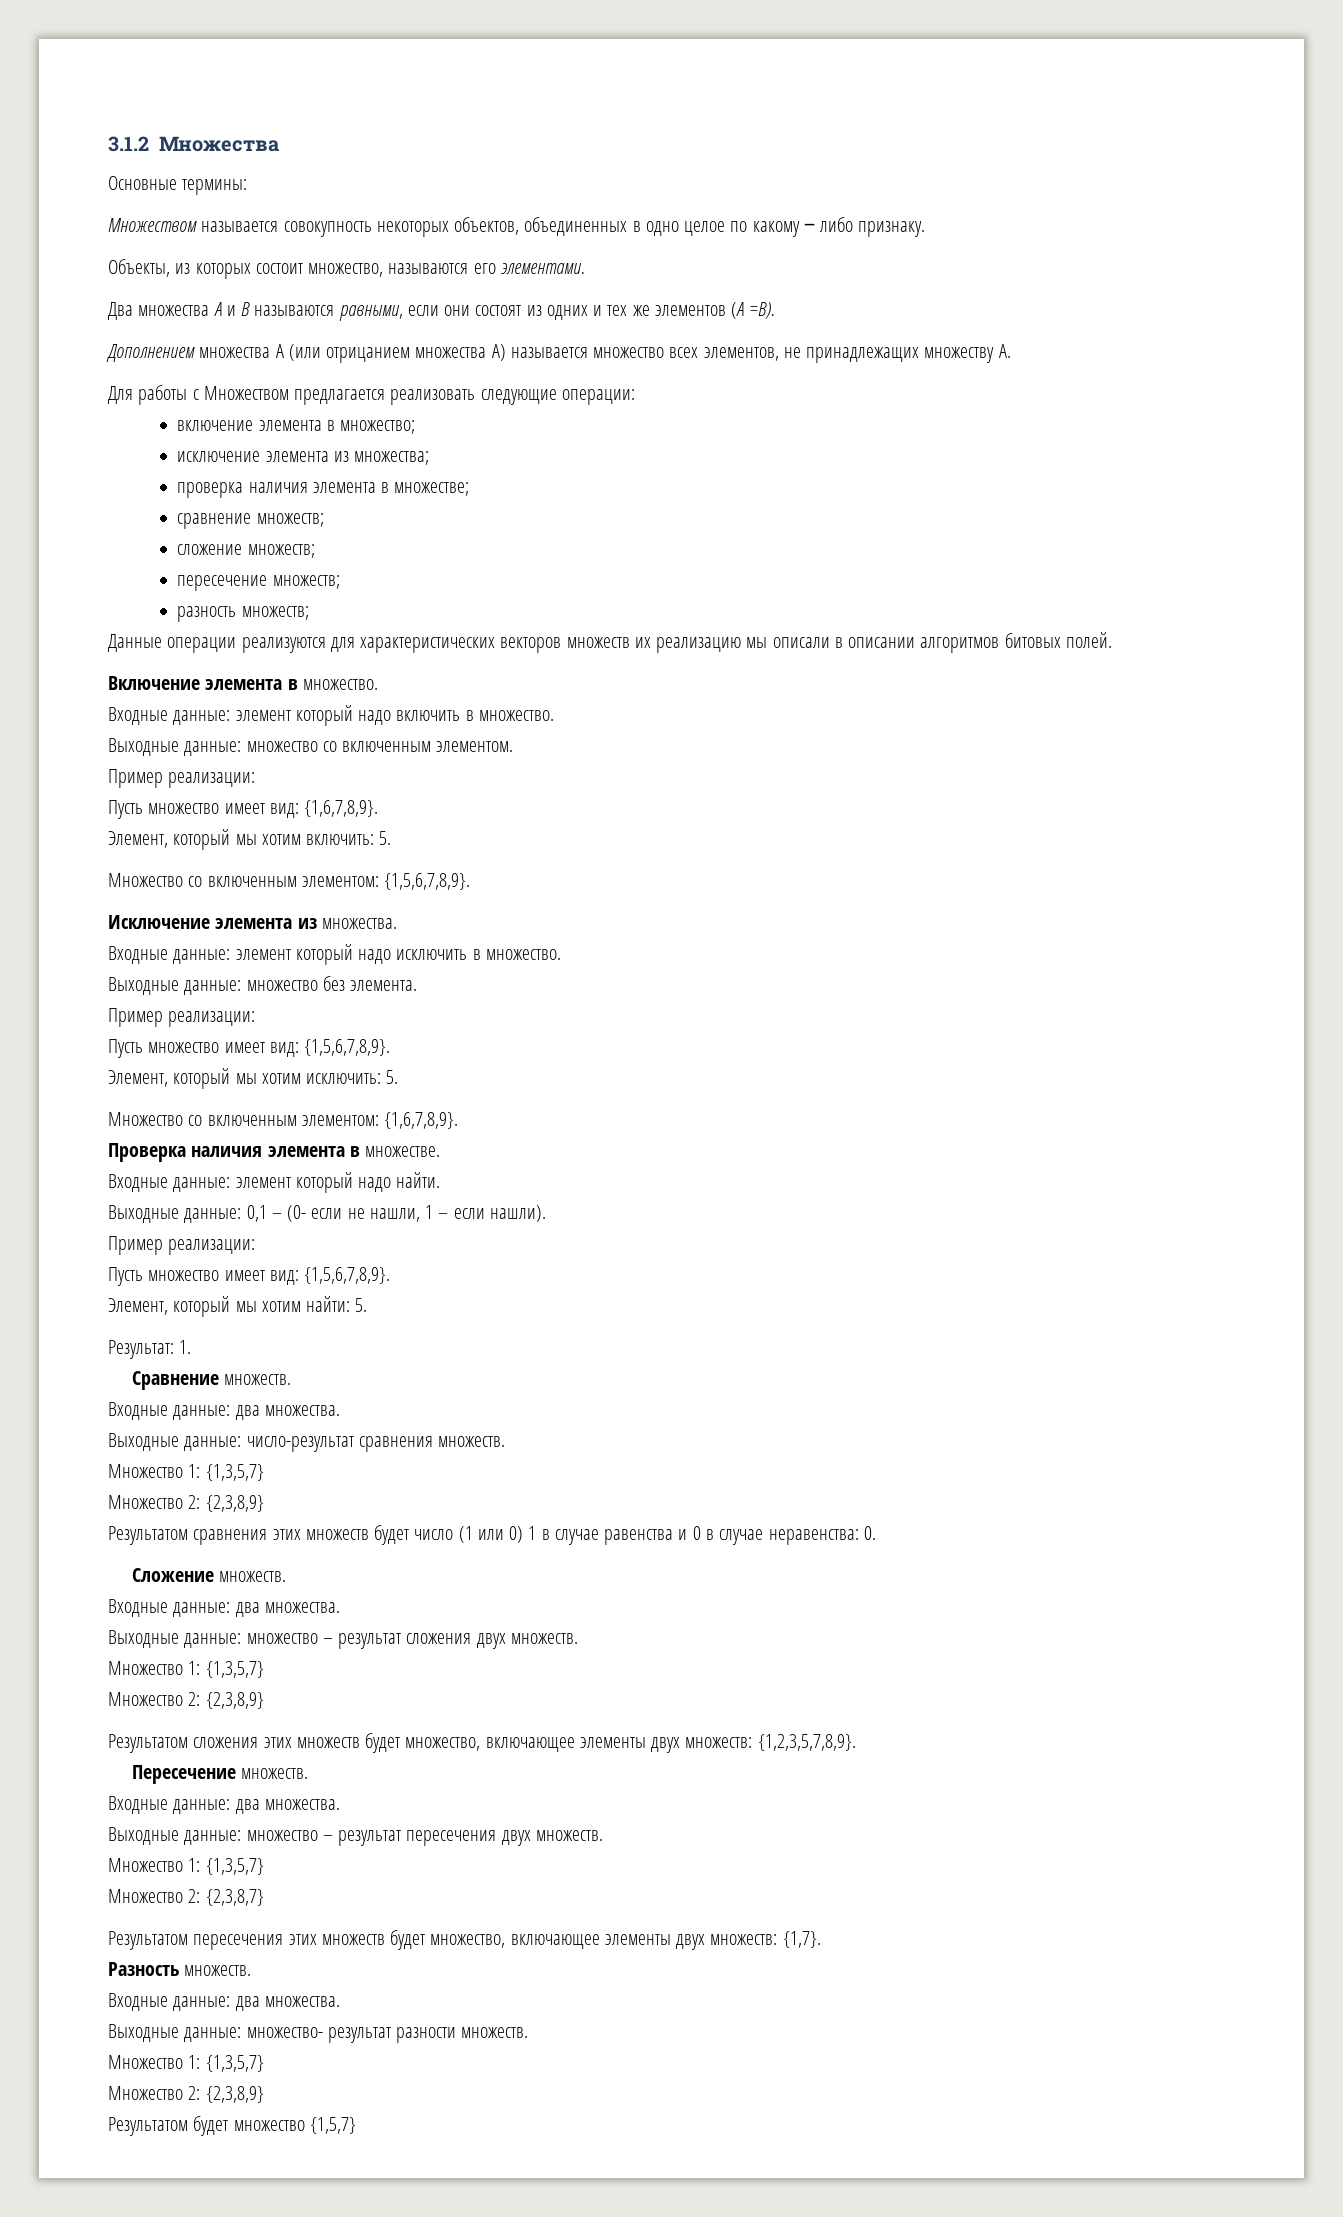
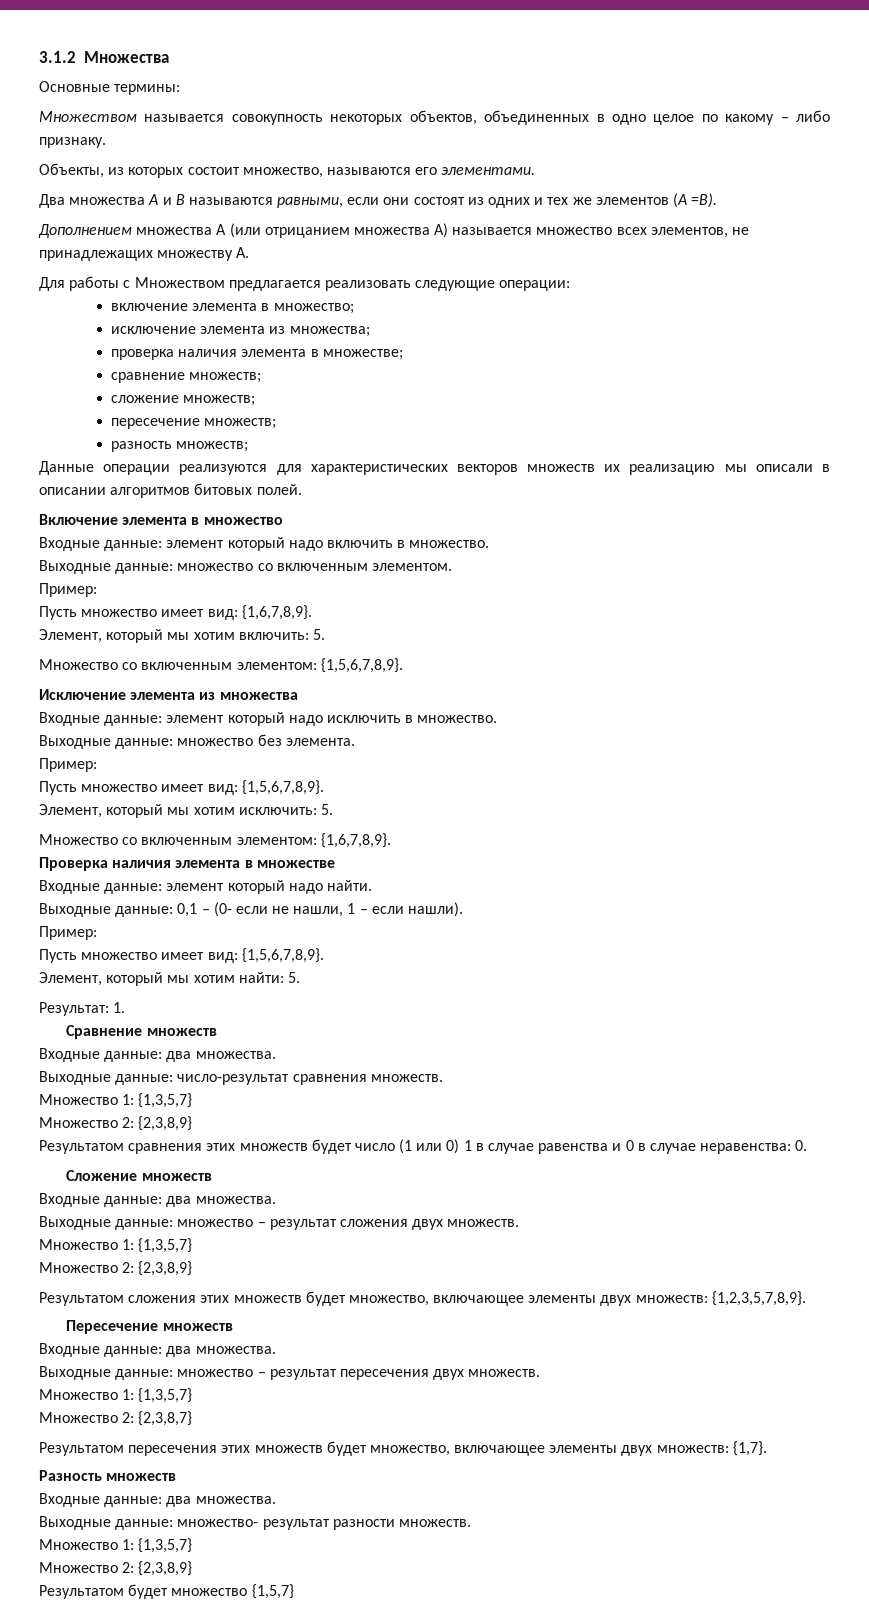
[302,679,378,690] множество. -> [203,517,283,525] множество
[108,769,256,788] Пример реализации: -> [39,583,97,597] Пример:
[321,918,397,929] множества. -> [219,692,298,700] множества
[108,1008,256,1027] Пример реализации: -> [39,758,97,772] Пример:
[365,1146,441,1157] множестве. -> [256,860,335,868] множестве
[108,1236,256,1255] Пример реализации: -> [39,926,97,940] Пример:
[224,1374,292,1385] множеств. -> [146,1028,217,1036] множеств
[219,1571,287,1582] множеств. -> [141,1173,212,1181] множеств
[241,1768,309,1779] множеств. -> [162,1323,233,1331] множеств
[184,1965,252,1976] множеств. -> [106,1473,177,1481] множеств

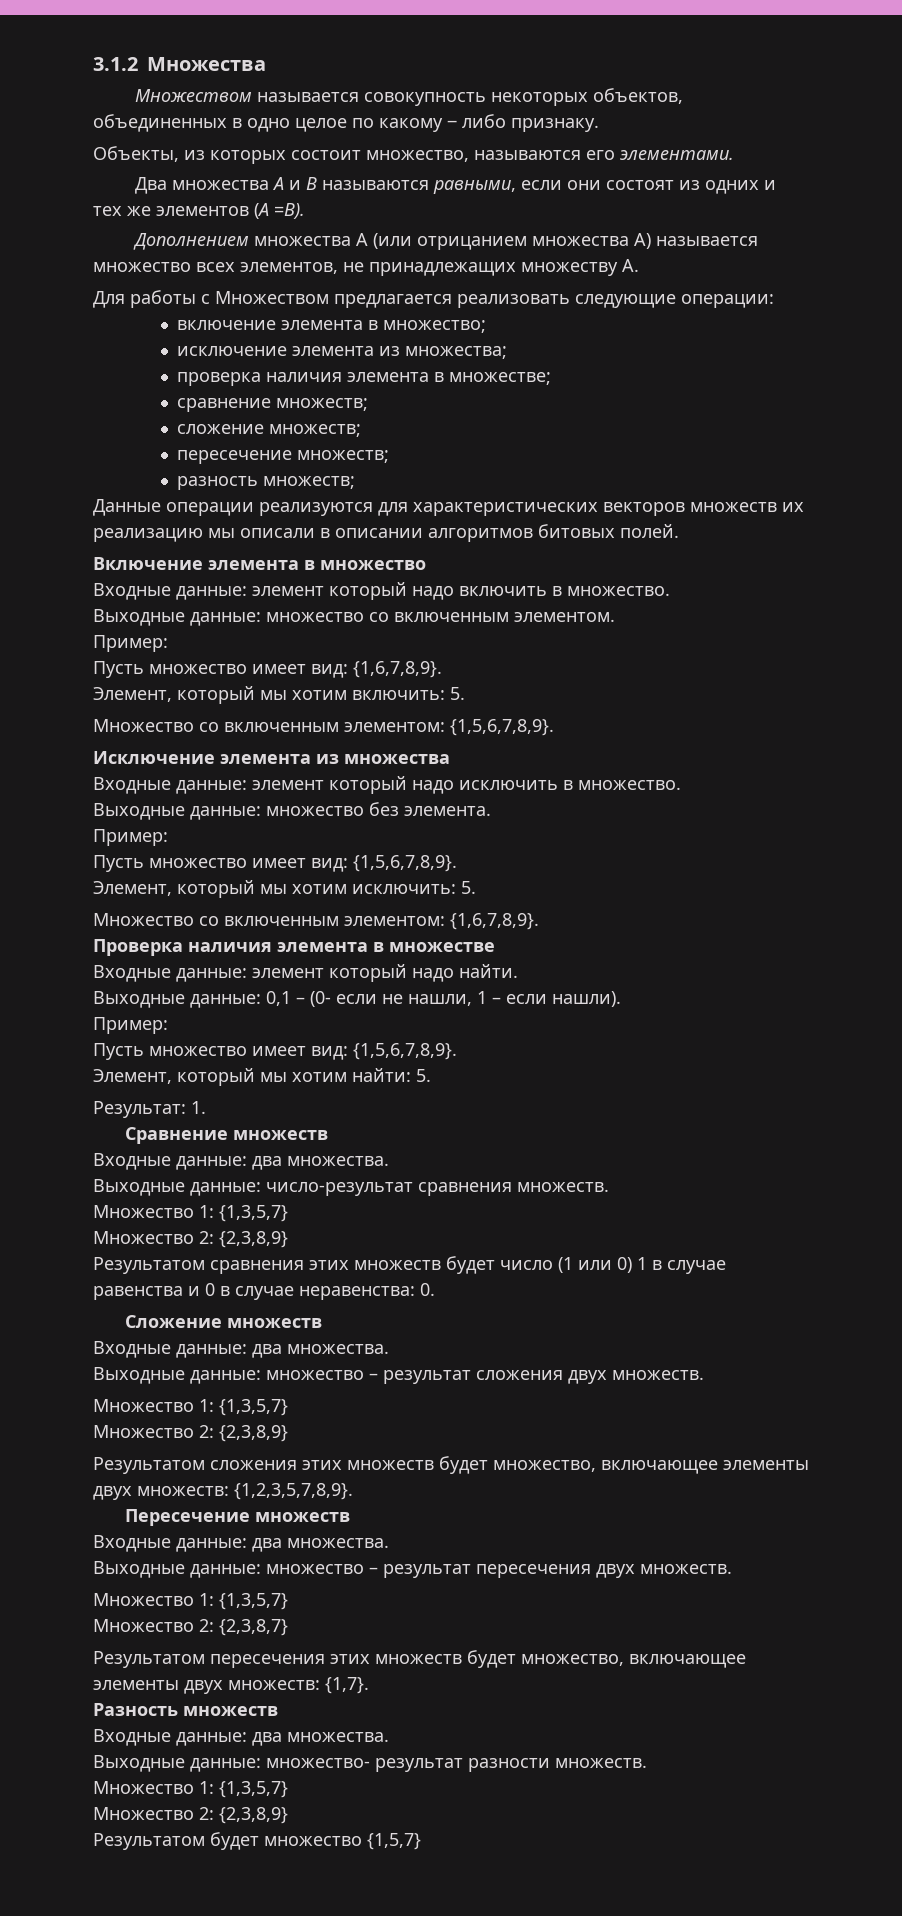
[39,81,181,95] // Основные термины: -> (266, 64) none

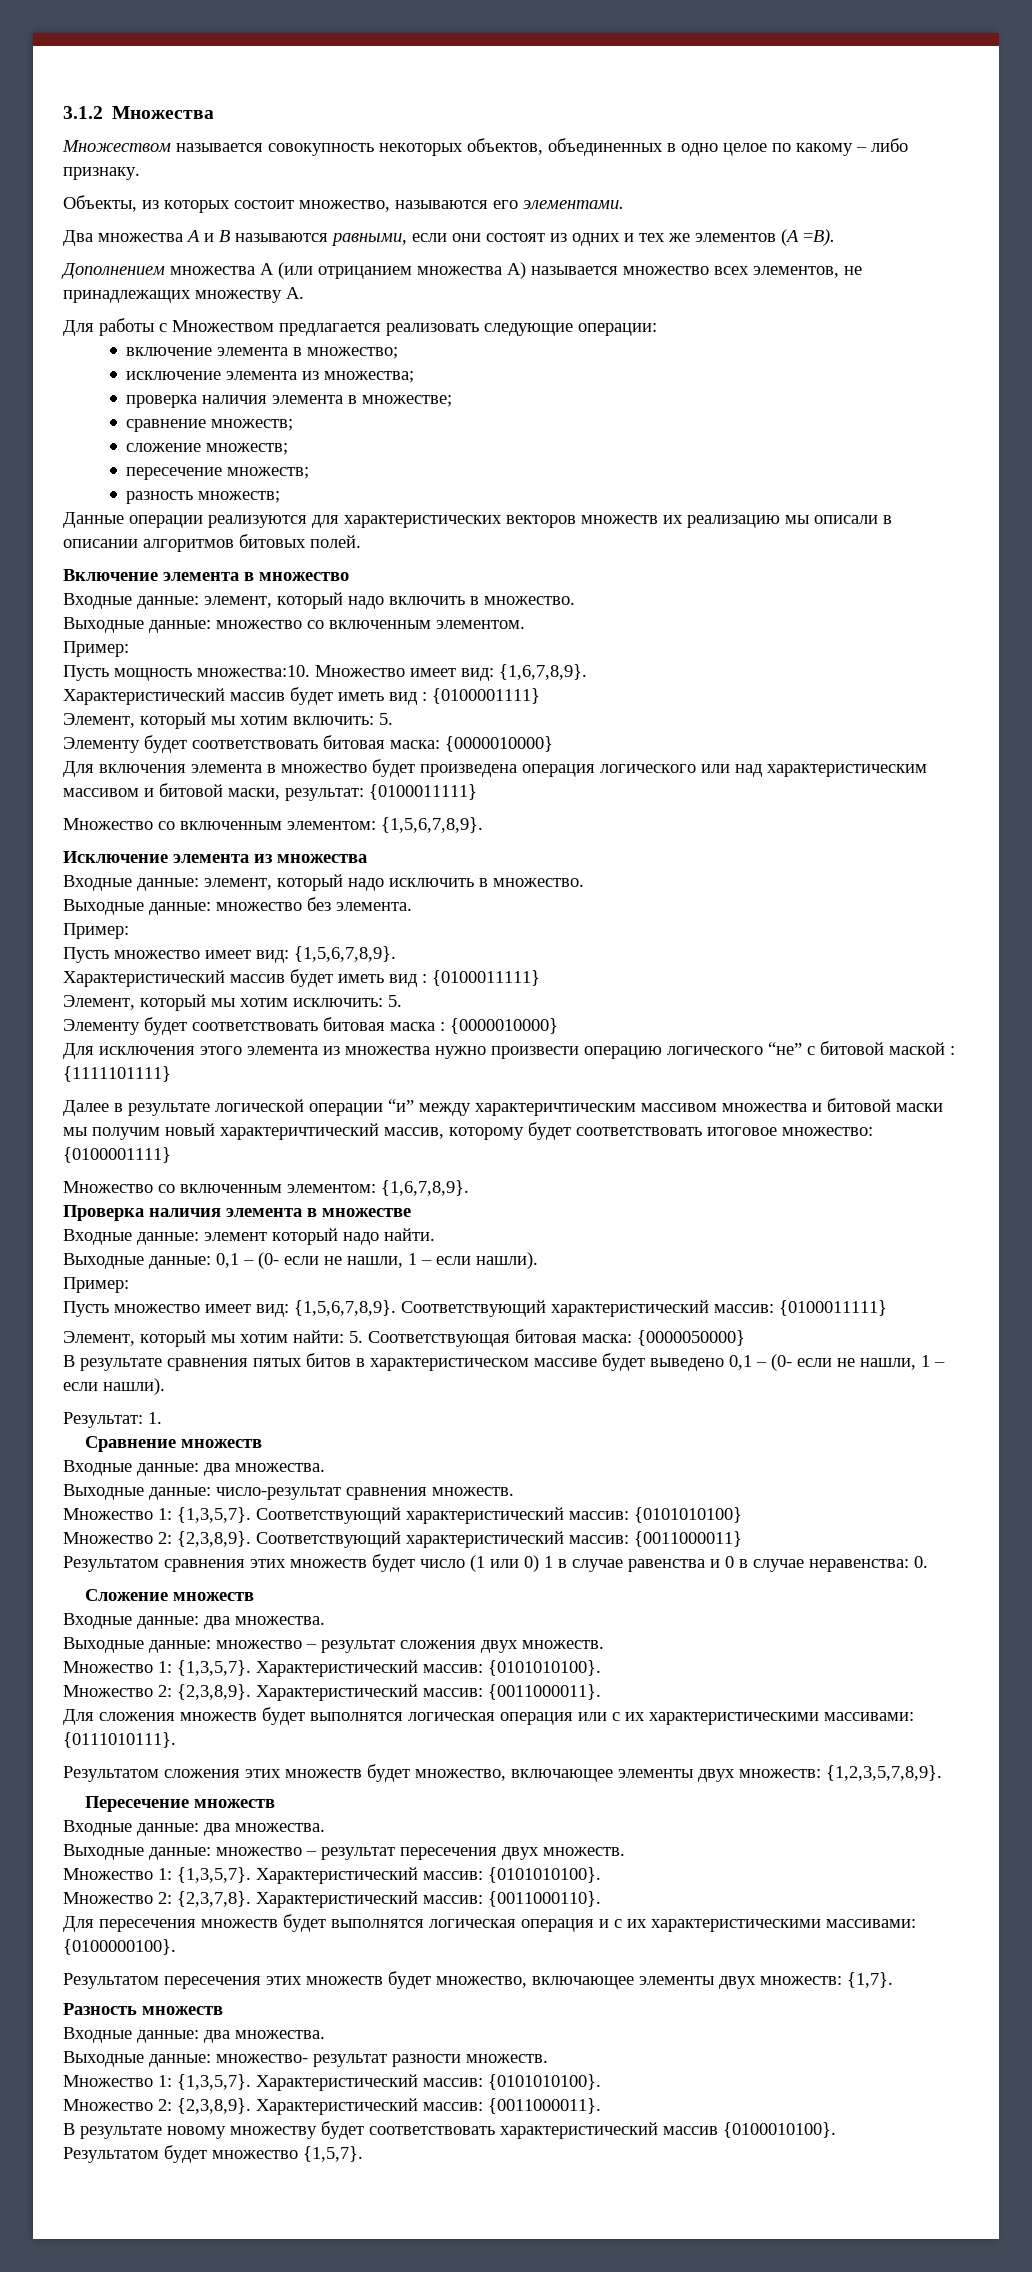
[252,586,324,596] элемент -> [204,596,272,608] элемент,
[149,664,247,674] множество -> [114,665,405,681] мощность множества:10. Множество
(442, 669) none -> [63,687,540,705] // Характеристический массив будет иметь вид : {0100001111}
(465, 693) none -> [63,735,553,753] [63,759,927,777] [63,783,477,801] // Элементу будет соответствовать битовая маска: {0000010000} // Для включения элемента в множество будет произведена операция логического или над характеристическим массивом и битовой маски, результат: {0100011111}
[252,780,324,790] элемент -> [204,878,272,890] элемент,
(457, 863) none -> [63,969,540,987] // Характеристический массив будет иметь вид : {0100011111}
(476, 887) none -> [63,1017,558,1035] [63,1041,955,1059] [63,1066,171,1082] [63,1098,943,1116] [63,1122,873,1140] [63,1147,171,1163] // Элементу будет соответствовать битовая маска : {0000010000} // Для исключения этого элемента из множества нужно произвести операцию логического “не” с битовой маской : {1111101111} // Далее в результате логической операции “и” между характеричтическим массивом множества и битовой маски мы получим новый характеричтический массив, которому будет соответствовать итоговое множество: {0100001111}
(457, 1051) none -> [401,1300,887,1317] Соответствующий характеристический массив: {0100011111}
(431, 1075) none -> [368,1329,745,1347] [63,1353,945,1371] [63,1378,165,1395] Соответствующая битовая маска: {0000050000} // В результате сравнения пятых битов в характеристическом массиве будет выведено 0,1 – (0- если не нашли, 1 – если нашли).
[219,1205,288,1222] [93,1231,288,1248] {1,3,5,7} // Множество 2: {2,3,8,9} -> [177,1507,742,1524] [63,1531,742,1548] {1,3,5,7}. Соответствующий характеристический массив: {0101010100} // Множество 2: {2,3,8,9}. Соответствующий характеристический массив: {0011000011}
[219,1399,288,1416] [93,1425,288,1442] {1,3,5,7} // Множество 2: {2,3,8,9} -> [177,1660,601,1677] [63,1684,601,1701] [63,1707,914,1725] [63,1732,176,1748] {1,3,5,7}. Характеристический массив: {0101010100}. // Множество 2: {2,3,8,9}. Характеристический массив: {0011000011}. // Для сложения множеств будет выполнятся логическая операция или с их характеристическими массивами: {0111010111}.
[219,1593,288,1610] [93,1619,288,1636] {1,3,5,7} // Множество 2: {2,3,8,7} -> [177,1867,601,1884] [63,1891,601,1908] [63,1914,916,1932] [63,1939,176,1955] {1,3,5,7}. Характеристический массив: {0101010100}. // Множество 2: {2,3,7,8}. Характеристический массив: {0011000110}. // Для пересечения множеств будет выполнятся логическая операция и с их характеристическими массивами: {0100000100}.
[219,1781,288,1798] [93,1807,288,1824] {1,3,5,7} // Множество 2: {2,3,8,9} -> [177,2074,601,2091] [63,2098,601,2115] [63,2121,836,2139] {1,3,5,7}. Характеристический массив: {0101010100}. // Множество 2: {2,3,8,9}. Характеристический массив: {0011000011}. // В результате новому множеству будет соответствовать характеристический массив {0100010100}.
[367,1833,421,1850] {1,5,7} -> [303,2146,363,2162] {1,5,7}.

